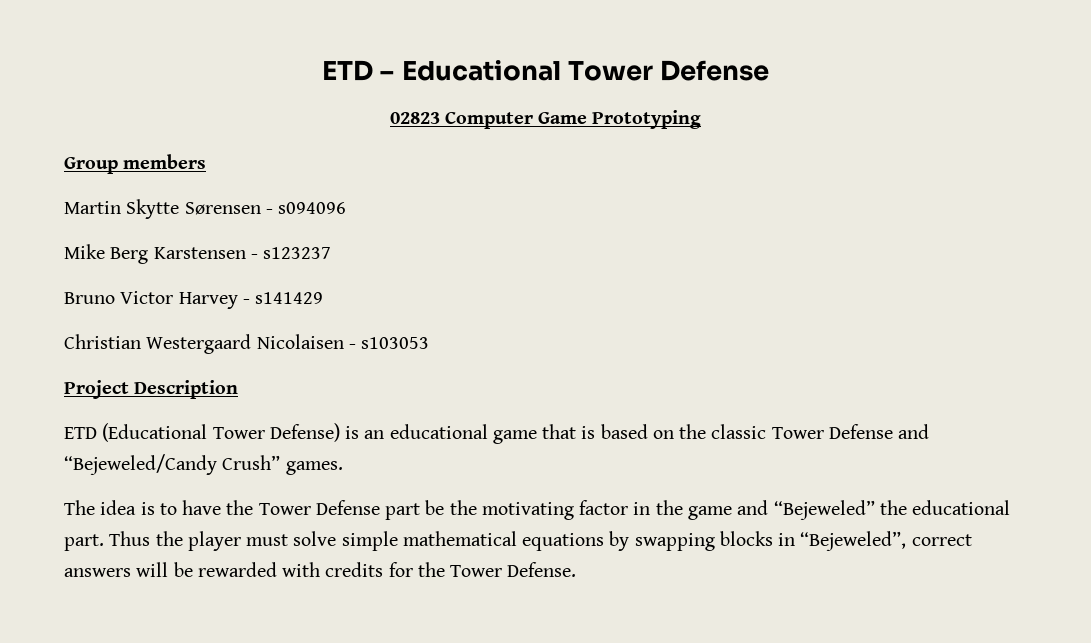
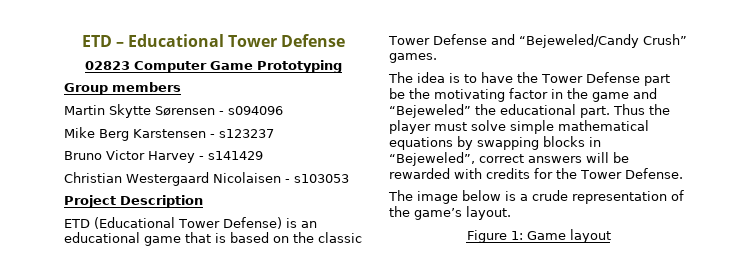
(577, 569) none -> [388,190,684,204] [389,206,511,220] [466,229,611,243] // The image below is a crude representation of the game’s layout. // Figure 1: Game layout

